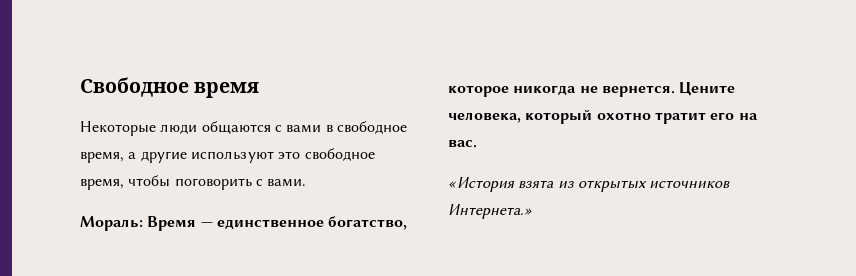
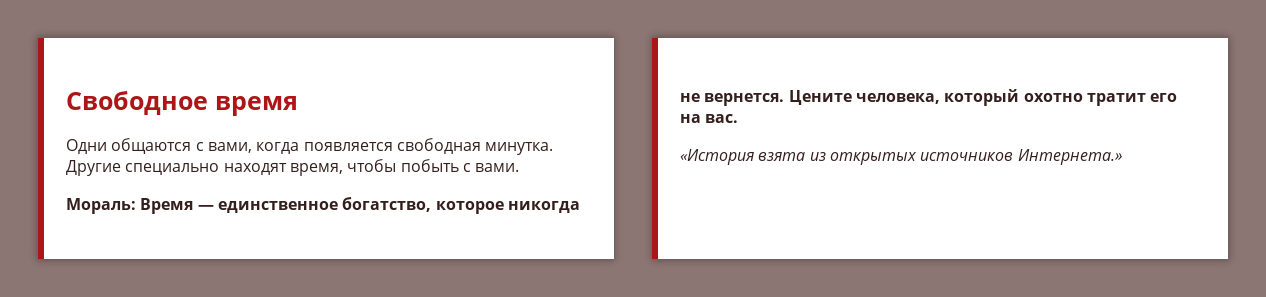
[80,121,407,136] [80,148,375,163] Некоторые люди общаются с вами в свободное время, а другие используют это свободное -> [66,138,554,155] [66,160,287,176] Одни общаются с вами, когда появляется свободная минутка. Другие специально находят
[174,178,252,190] поговорить -> [400,159,459,172] побыть

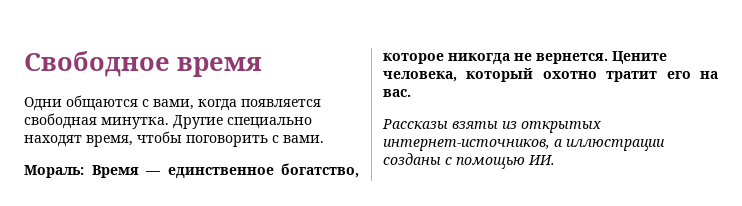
[400,159,459,172] побыть -> [186,135,268,147] поговорить
[680,149,1122,165] «История взята из открытых источников Интернета.» -> [382,119,601,133] [383,139,665,151] [383,153,555,169] Рассказы взяты из открытых интернет-источников, а иллюстрации созданы с помощью ИИ.

